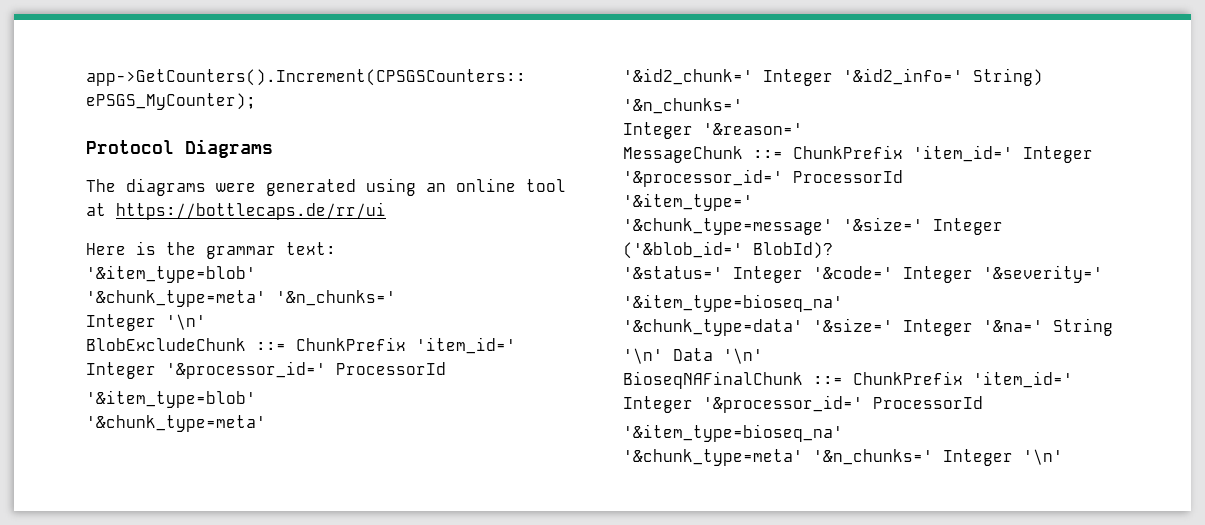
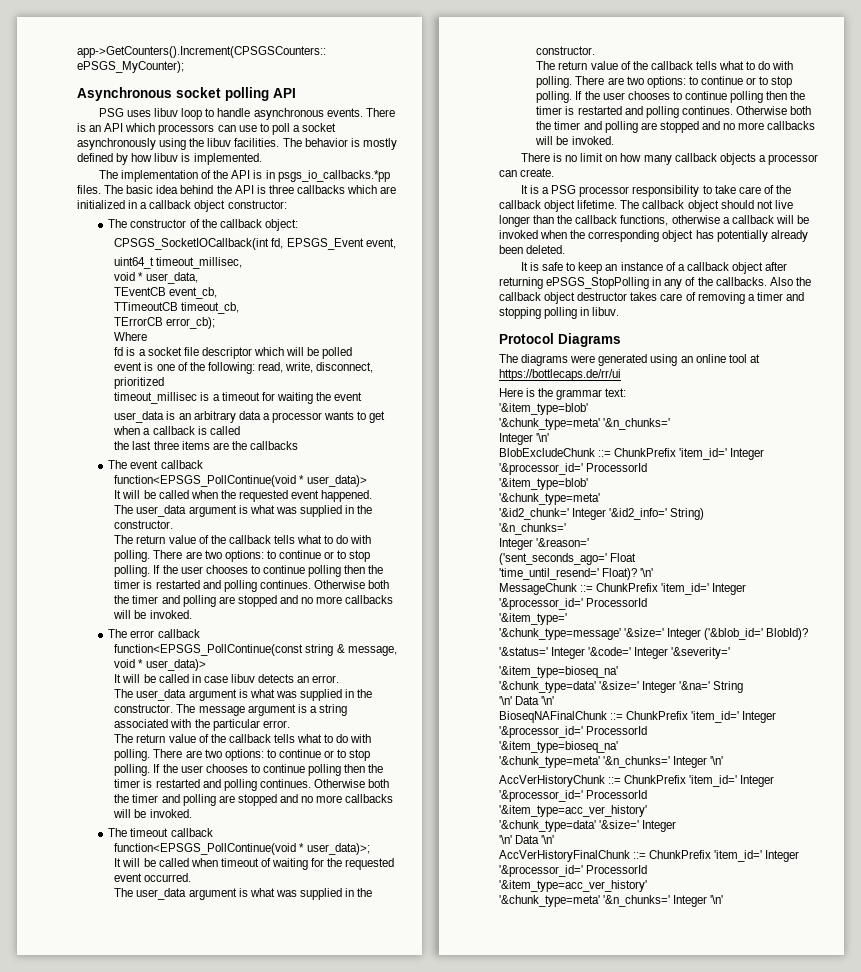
(256, 101) none -> [77,87,296,101] [98,108,395,120] [77,123,337,135] [77,138,397,150] [77,153,262,165] [98,170,390,182] [77,185,397,194] [77,200,287,212] [108,219,298,231] [114,238,396,250] [114,257,243,269] [114,272,198,284] [114,287,218,299] [114,302,240,314] [114,317,216,329] [114,332,148,341] [114,347,353,359] [114,362,374,374] [114,377,165,389] [114,392,363,404] [114,411,386,423] [113,426,240,435] [114,441,298,450] [108,460,203,469] [114,475,367,487] [114,490,373,502] [114,505,373,517] [114,520,174,529] [114,535,372,544] [114,550,371,562] [114,565,384,577] [114,580,390,592] [114,595,394,607] [113,610,192,619] [108,629,200,638] [114,644,397,656] [114,659,206,671] [114,674,340,683] [114,689,373,701] [114,704,347,716] [114,719,290,731] [114,734,372,743] [114,749,371,761] [114,764,384,776] [114,779,390,791] [114,794,394,806] [113,809,192,818] [108,828,213,837] [114,843,370,855] [114,858,395,870] [114,873,192,882] [114,888,373,900] [536,46,596,55] [536,61,794,70] [536,76,793,88] [536,91,806,103] [536,106,812,118] [536,121,816,133] [535,136,614,145] [520,153,818,165] [499,168,555,177] [520,185,791,197] [499,200,793,212] [499,215,809,227] [499,230,808,242] [499,245,566,254] [520,262,788,274] [499,277,811,289] [499,292,804,304] [499,307,620,319] // Asynchronous socket polling API // PSG uses libuv loop to handle asynchronous events. There is an API which processors can use to poll a socket asynchronously using the libuv facilities. The behavior is mostly defined by how libuv is implemented. // The implementation of the API is in psgs_io_callbacks.*pp files. The basic idea behind the API is three callbacks which are initialized in a callback object constructor: // The constructor of the callback object: // CPSGS_SocketIOCallback(int fd, EPSGS_Event event, // uint64_t timeout_millisec, // void * user_data, // TEventCB event_cb, // TTimeoutCB timeout_cb, // TErrorCB error_cb); // Where // fd is a socket file descriptor which will be polled // event is one of the following: read, write, disconnect, prioritized // timeout_millisec is a timeout for waiting the event // user_data is an arbitrary data a processor wants to get when a callback is called // the last three items are the callbacks // The event callback // function<EPSGS_PollContinue(void * user_data)> // It will be called when the requested event happened. // The user_data argument is what was supplied in the constructor. // The return value of the callback tells what to do with polling. There are two options: to continue or to stop polling. If the user chooses to continue polling then the timer is restarted and polling continues. Otherwise both the timer and polling are stopped and no more callbacks will be invoked. // The error callback // function<EPSGS_PollContinue(const string & message, void * user_data)> // It will be called in case libuv detects an error. // The user_data argument is what was supplied in the constructor. The message argument is a string associated with the particular error. // The return value of the callback tells what to do with polling. There are two options: to continue or to stop polling. If the user chooses to continue polling then the timer is restarted and polling continues. Otherwise both the timer and polling are stopped and no more callbacks will be invoked. // The timeout callback // function<EPSGS_PollContinue(void * user_data)>; // It will be called when timeout of waiting for the requested event occurred. // The user_data argument is what was supplied in the constructor. // The return value of the callback tells what to do with polling. There are two options: to continue or to stop polling. If the user chooses to continue polling then the timer is restarted and polling continues. Otherwise both the timer and polling are stopped and no more callbacks will be invoked. // There is no limit on how many callback objects a processor can create. // It is a PSG processor responsibility to take care of the callback object lifetime. The callback object should not live longer than the callback functions, otherwise a callback will be invoked when the corresponding object has potentially already been deleted. // It is safe to keep an instance of a callback object after returning ePSGS_StopPolling in any of the callbacks. Also the callback object destructor takes care of removing a timer and stopping polling in libuv.
(803, 129) none -> [499,553,637,565] [499,568,654,580] // ('sent_seconds_ago=' Float // 'time_until_resend=' Float)? '\n'
(1063, 457) none -> [499,775,775,787] [499,790,648,802] [499,805,647,817] [499,820,677,832] [499,835,555,844] [499,850,800,862] [499,865,648,877] [499,880,647,892] [499,895,724,907] // AccVerHistoryChunk ::= ChunkPrefix 'item_id=' Integer '&processor_id=' ProcessorId // '&item_type=acc_ver_history' // '&chunk_type=data' '&size=' Integer // '\n' Data '\n' // AccVerHistoryFinalChunk ::= ChunkPrefix 'item_id=' Integer '&processor_id=' ProcessorId // '&item_type=acc_ver_history' // '&chunk_type=meta' '&n_chunks=' Integer '\n'

